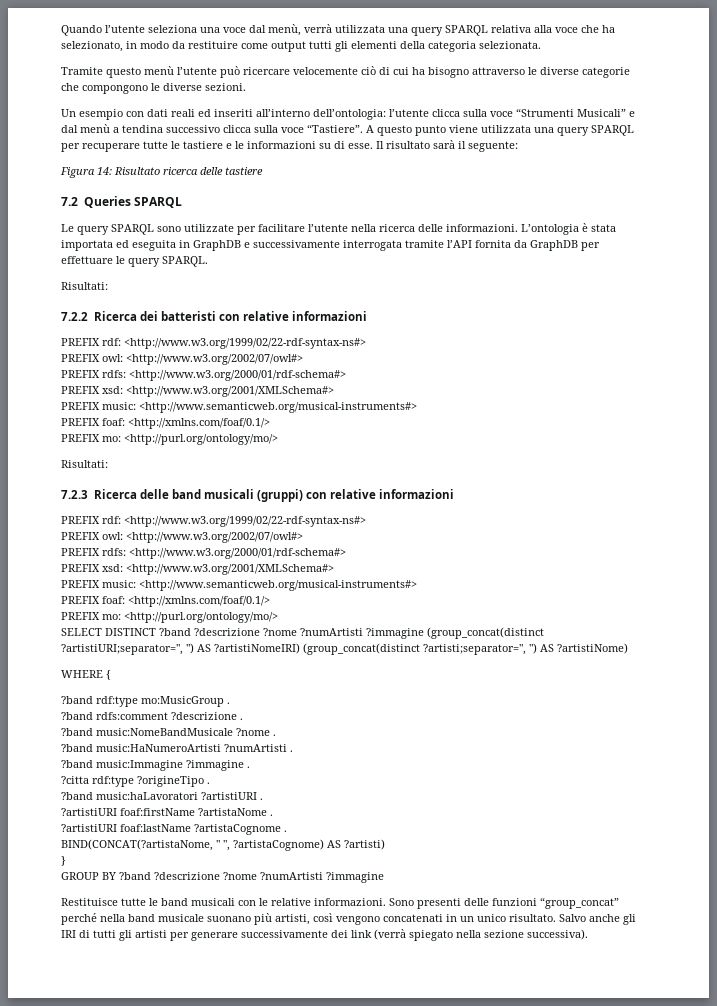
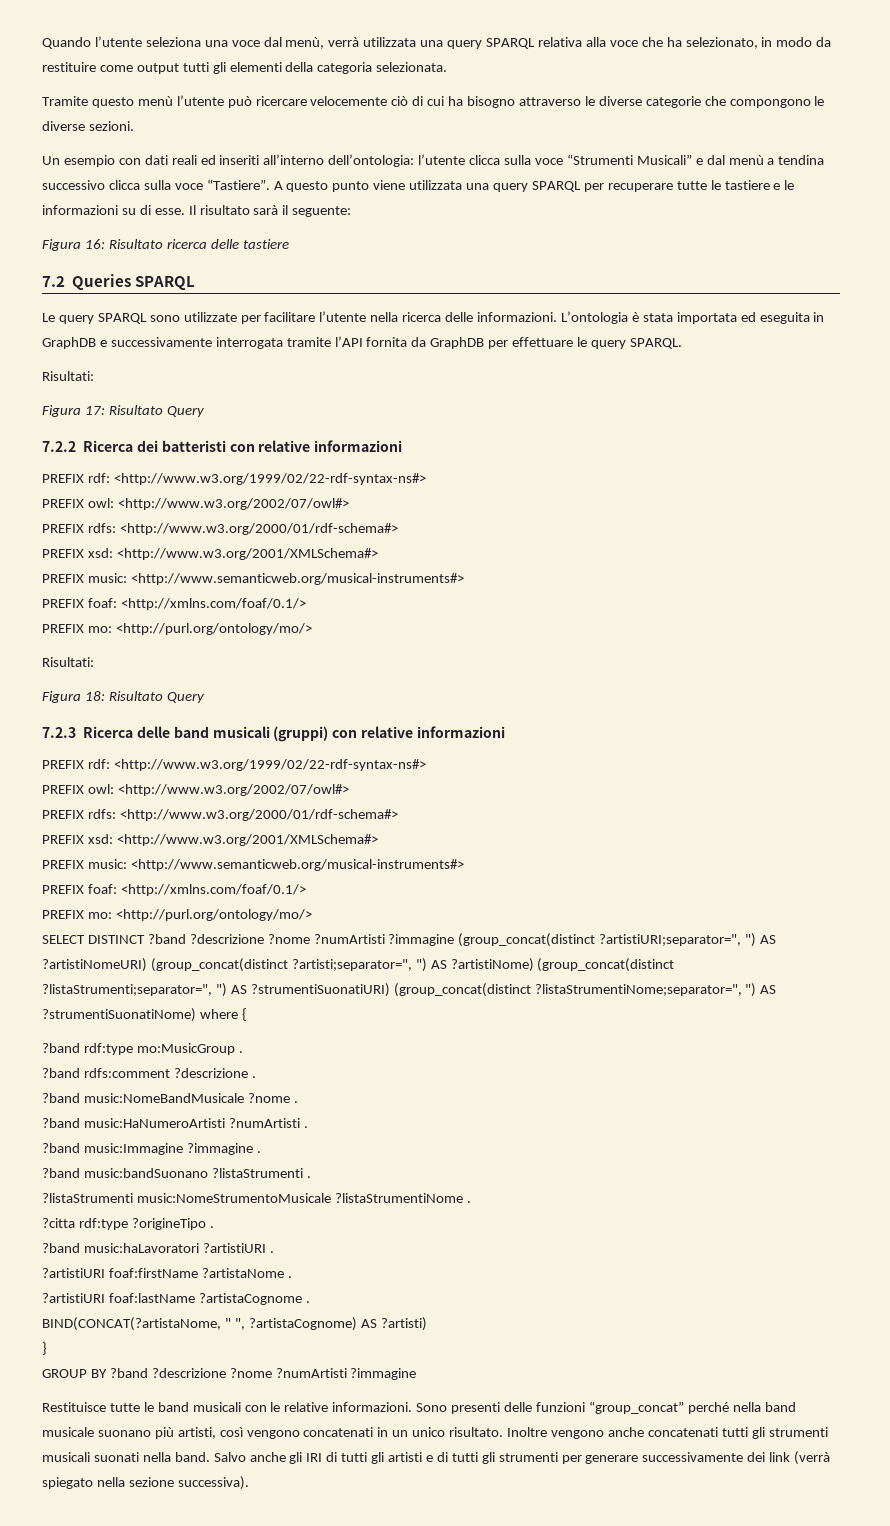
[97,167,112,175] 14: -> [84,239,105,249] 16:
(108, 286) none -> [42,405,205,417] // Figura 17: Risultato Query
(108, 464) none -> [42,691,205,703] // Figura 18: Risultato Query
[214,643,300,654] ?artistiNomeIRI) -> [42,958,147,972] ?artistiNomeURI)
[61,670,103,678] // WHERE -> [537,958,675,972] [42,983,777,997] [42,1008,238,1022] (group_concat(distinct ?listaStrumenti;separator=", ") AS ?strumentiSuonatiURI) (group_concat(distinct ?listaStrumentiNome;separator=", ") AS ?strumentiSuonatiNome) where
(250, 767) none -> [42,1168,311,1178] [42,1193,471,1203] // ?band music:bandSuonano ?listaStrumenti . // ?listaStrumenti music:NomeStrumentoMusicale ?listaStrumentiNome .
(556, 918) none -> [507,1427,828,1439] [42,1452,210,1462] Inoltre vengono anche concatenati tutti gli strumenti musicali suonati nella band.
(167, 934) none -> [425,1452,558,1464] e di tutti gli strumenti

